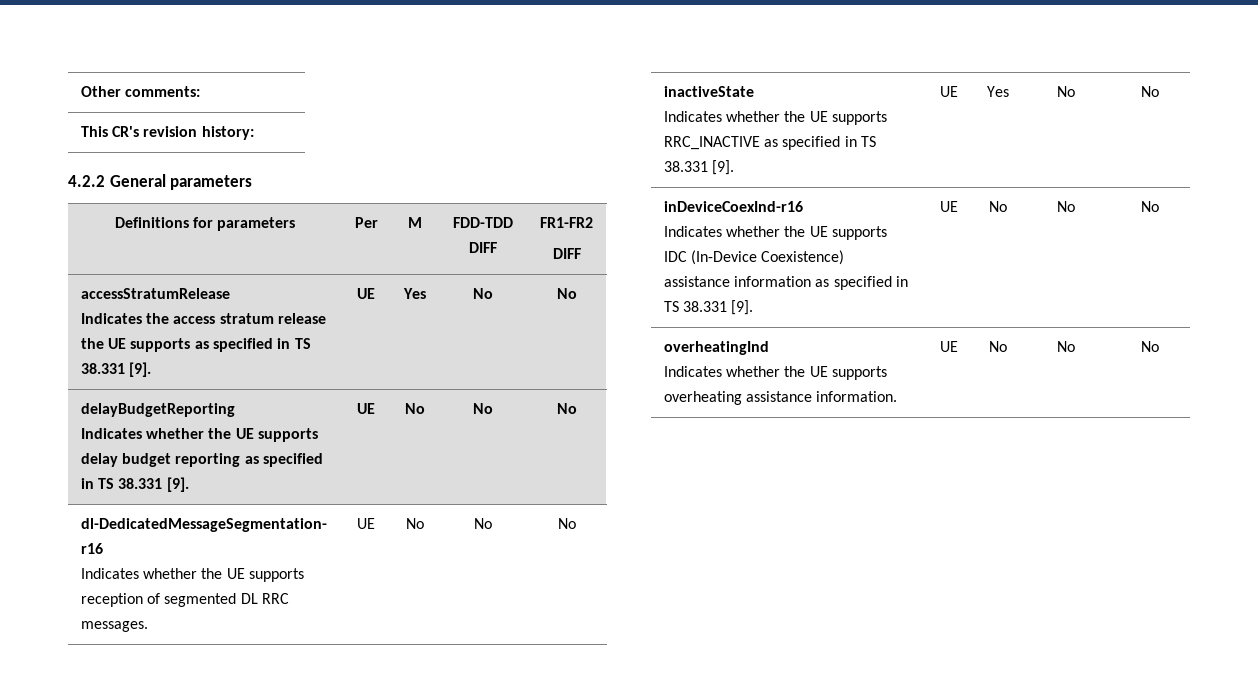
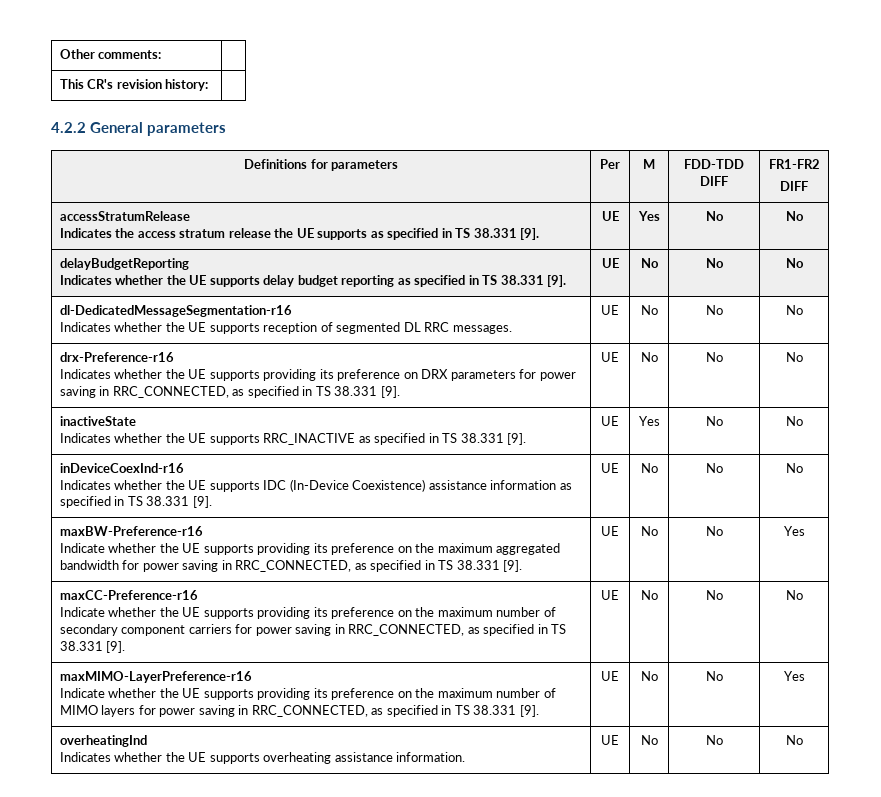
(576, 523) none -> [59,352,174,362] [59,369,576,381] [59,386,400,398] [601,352,619,362] [640,352,658,362] [705,352,723,362] [785,352,803,362] // drx-Preference-r16 // Indicates whether the UE supports providing its preference on DRX parameters for power saving in RRC_CONNECTED, as specified in TS 38.331 [9]. | UE | No | No | No
(1159, 206) none -> [59,526,203,536] [59,543,561,555] [59,560,523,572] [601,526,619,536] [640,526,658,536] [705,526,723,536] [783,526,805,536] [59,590,198,600] [59,607,556,619] [59,624,567,636] [59,641,126,653] [601,590,619,600] [640,590,658,600] [705,590,723,600] [785,590,803,600] [59,671,252,683] [59,688,556,700] [59,705,539,717] [601,671,619,681] [640,671,658,681] [705,671,723,681] [783,671,805,681] // maxBW-Preference-r16 // Indicate whether the UE supports providing its preference on the maximum aggregated bandwidth for power saving in RRC_CONNECTED, as specified in TS 38.331 [9]. | UE | No | No | Yes // maxCC-Preference-r16 // Indicate whether the UE supports providing its preference on the maximum number of secondary component carriers for power saving in RRC_CONNECTED, as specified in TS 38.331 [9]. | UE | No | No | No // maxMIMO-LayerPreference-r16 // Indicate whether the UE supports providing its preference on the maximum number of MIMO layers for power saving in RRC_CONNECTED, as specified in TS 38.331 [9]. | UE | No | No | Yes

